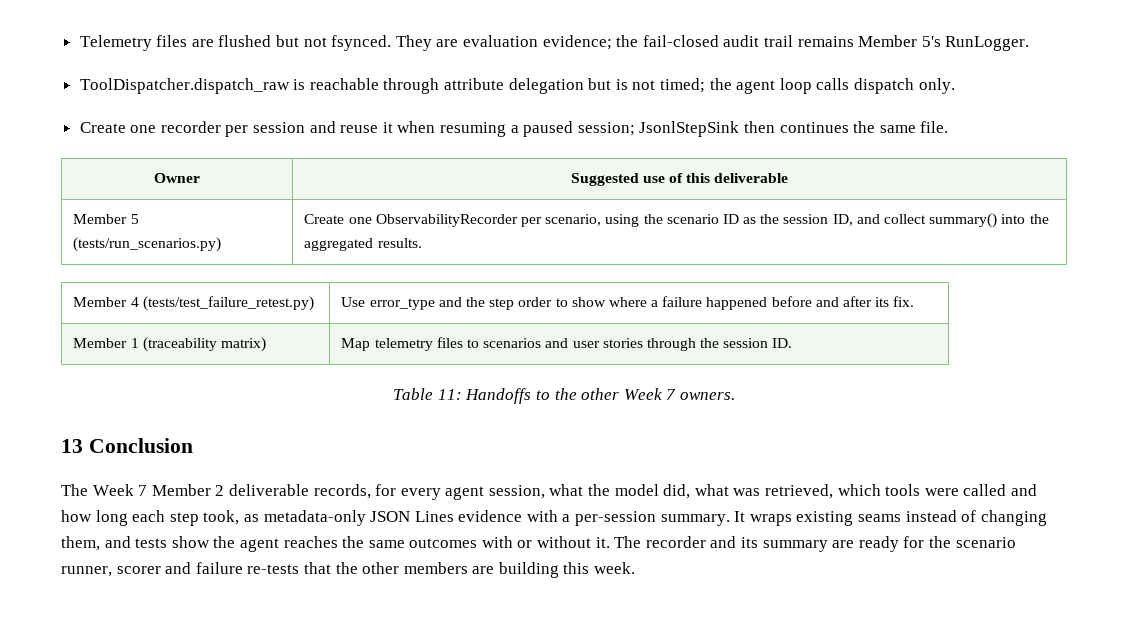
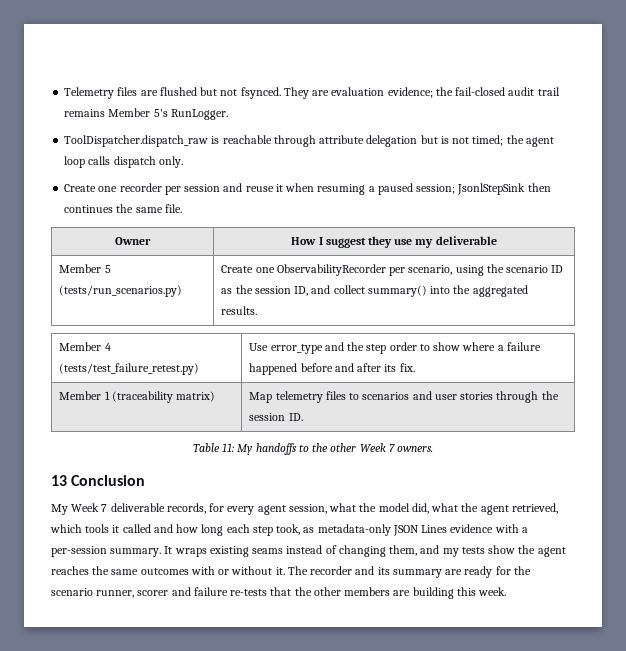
[570,173,711,186] Suggested use of this -> [291,236,434,248] How I suggest they use my
[465,388,532,404] Handoffs -> [237,443,297,455] My handoffs
[61,484,225,496] The Week 7 Member 2 -> [51,503,108,515] My Week 7
[733,488,761,496] was -> [461,503,509,515] the agent
[924,488,959,496] were -> [112,525,120,533] it
(131, 542) none -> [442,548,459,557] my

